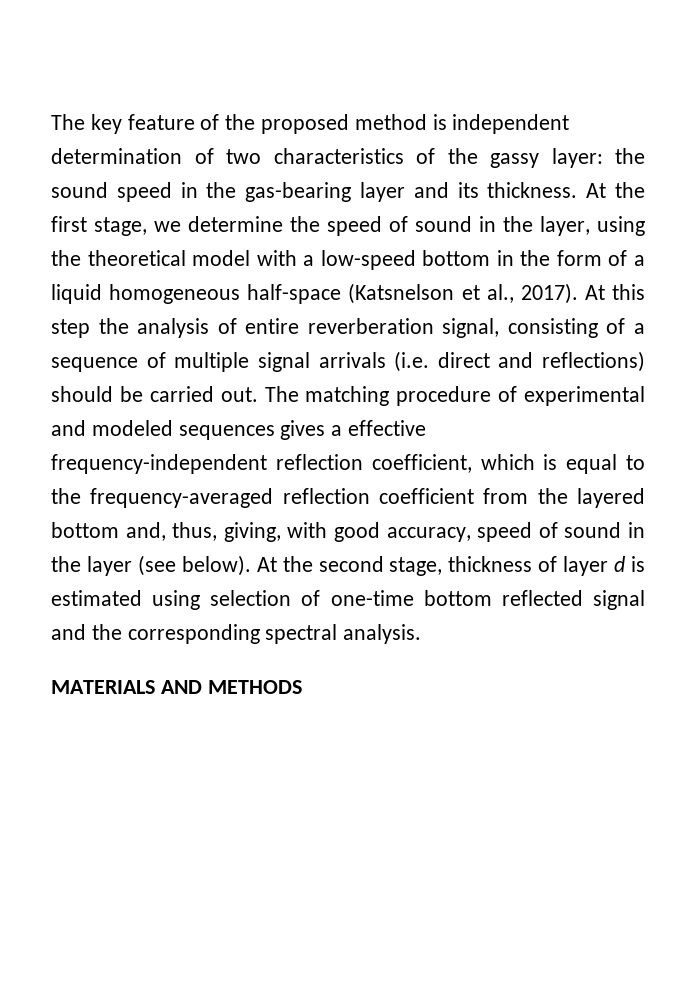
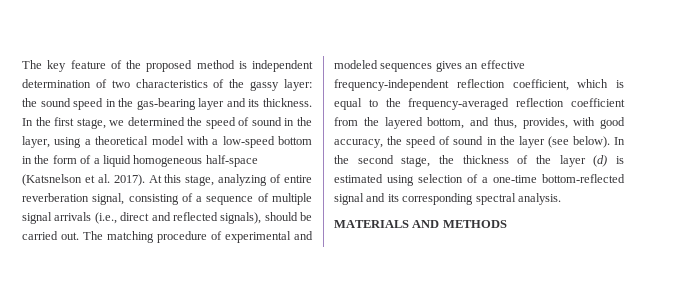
[586,183,607,198] At -> [22,118,33,126] In
[188,216,283,232] determine -> [127,117,185,126] determined
[51,250,81,266] the -> [84,139,91,145] a
[486,284,514,303] al., -> [97,174,110,183] al.
[51,318,210,338] step the analysis -> [185,174,268,186] stage, analyzing
[394,351,430,372] (i.e. -> [94,212,117,224] (i.e.,
[542,351,645,372] reflections) -> [172,212,262,224] reflected signals),
[331,425,343,436] a -> [465,63,479,69] an
[51,522,281,542] bottom and, thus, giving, -> [427,117,568,129] bottom, and thus, provides,
(471, 534) none -> [387,136,403,145] the
[256,557,277,572] At -> [614,137,625,145] In
(443, 566) none -> [439,155,454,164] the
[563,556,626,576] layer d -> [536,155,608,167] the layer (d)
[330,590,583,606] one-time bottom reflected -> [482,174,625,183] a one-time bottom-reflected
[91,624,122,640] the -> [387,194,399,202] its

